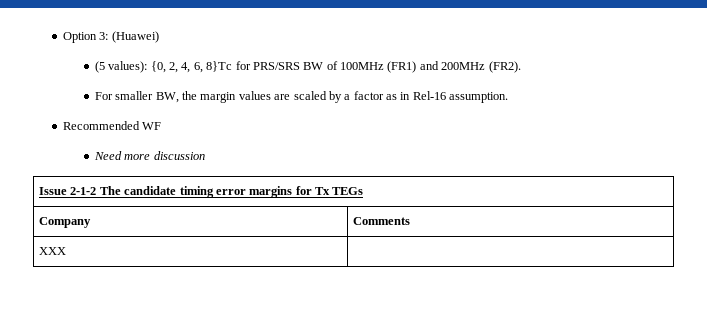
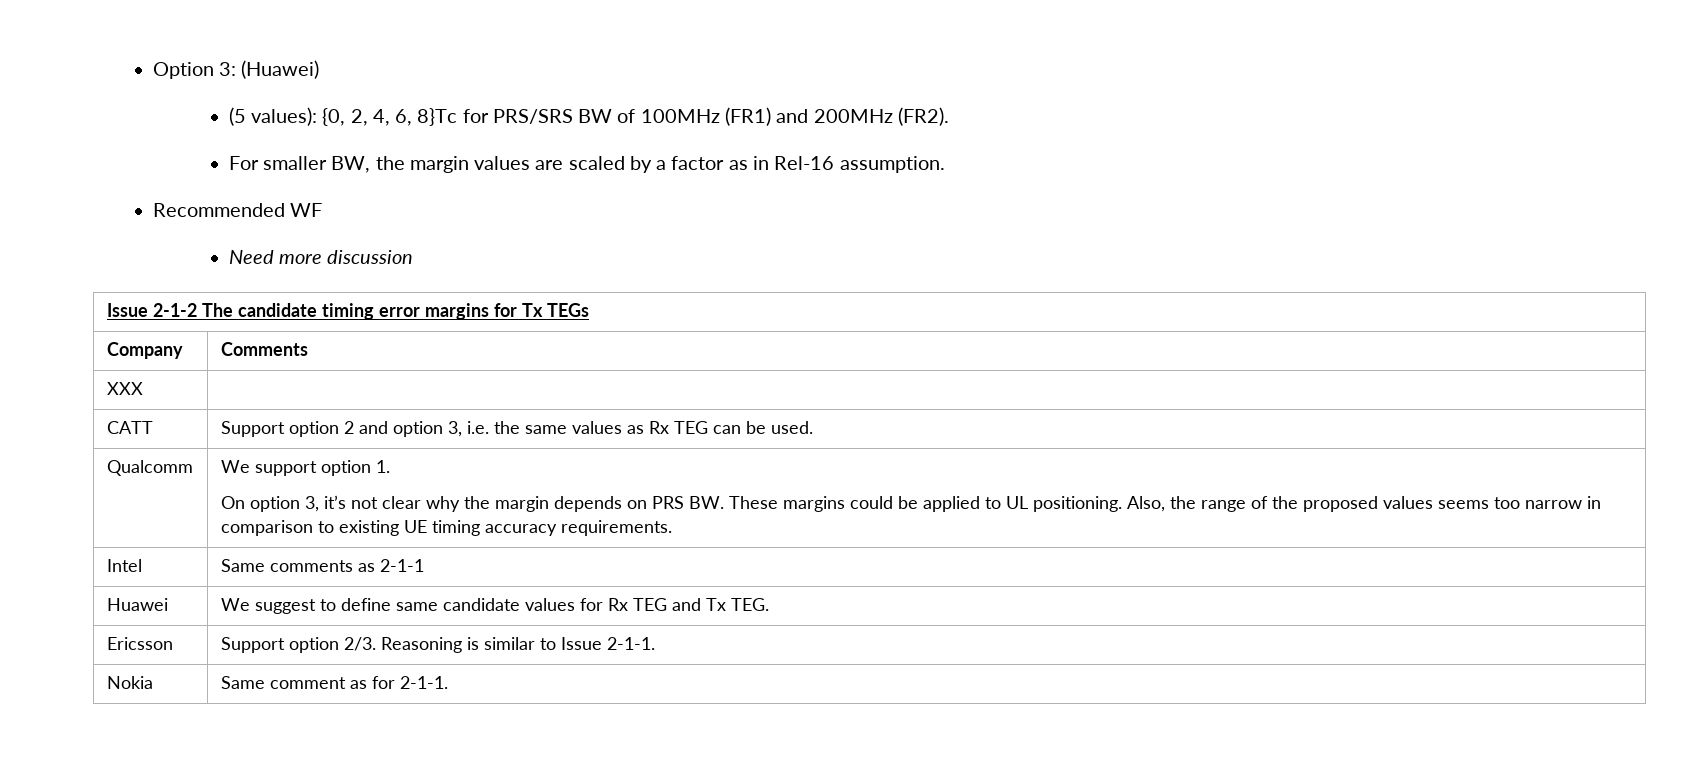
(67, 251) none -> [106,421,153,434] [220,421,813,437] [106,460,193,476] [220,460,390,476] [220,495,1601,512] [220,520,672,536] [106,559,142,572] [220,559,424,572] [106,598,168,611] [220,598,769,614] [106,637,173,650] [220,637,655,653] [106,676,153,689] [220,676,448,689] // CATT | Support option 2 and option 3, i.e. the same values as Rx TEG can be used. // Qualcomm | We support option 1. // On option 3, it’s not clear why the margin depends on PRS BW. These margins could be applied to UL positioning. Also, the range of the proposed values seems too narrow in comparison to existing UE timing accuracy requirements. // Intel | Same comments as 2-1-1 // Huawei | We suggest to define same candidate values for Rx TEG and Tx TEG. // Ericsson | Support option 2/3. Reasoning is similar to Issue 2-1-1. // Nokia | Same comment as for 2-1-1.

